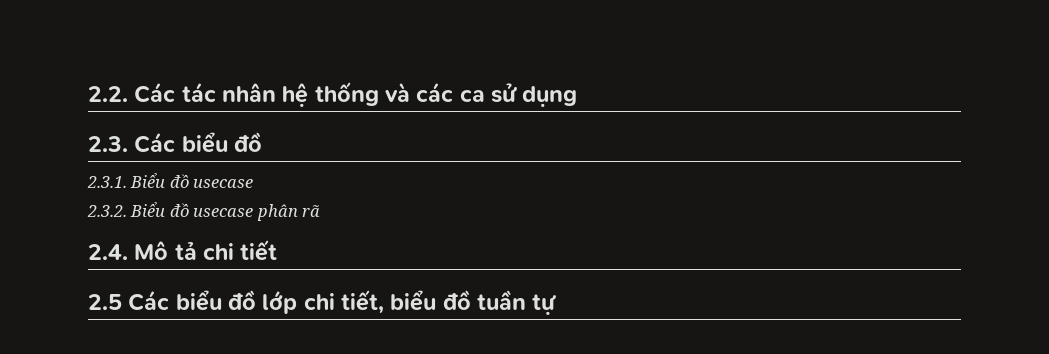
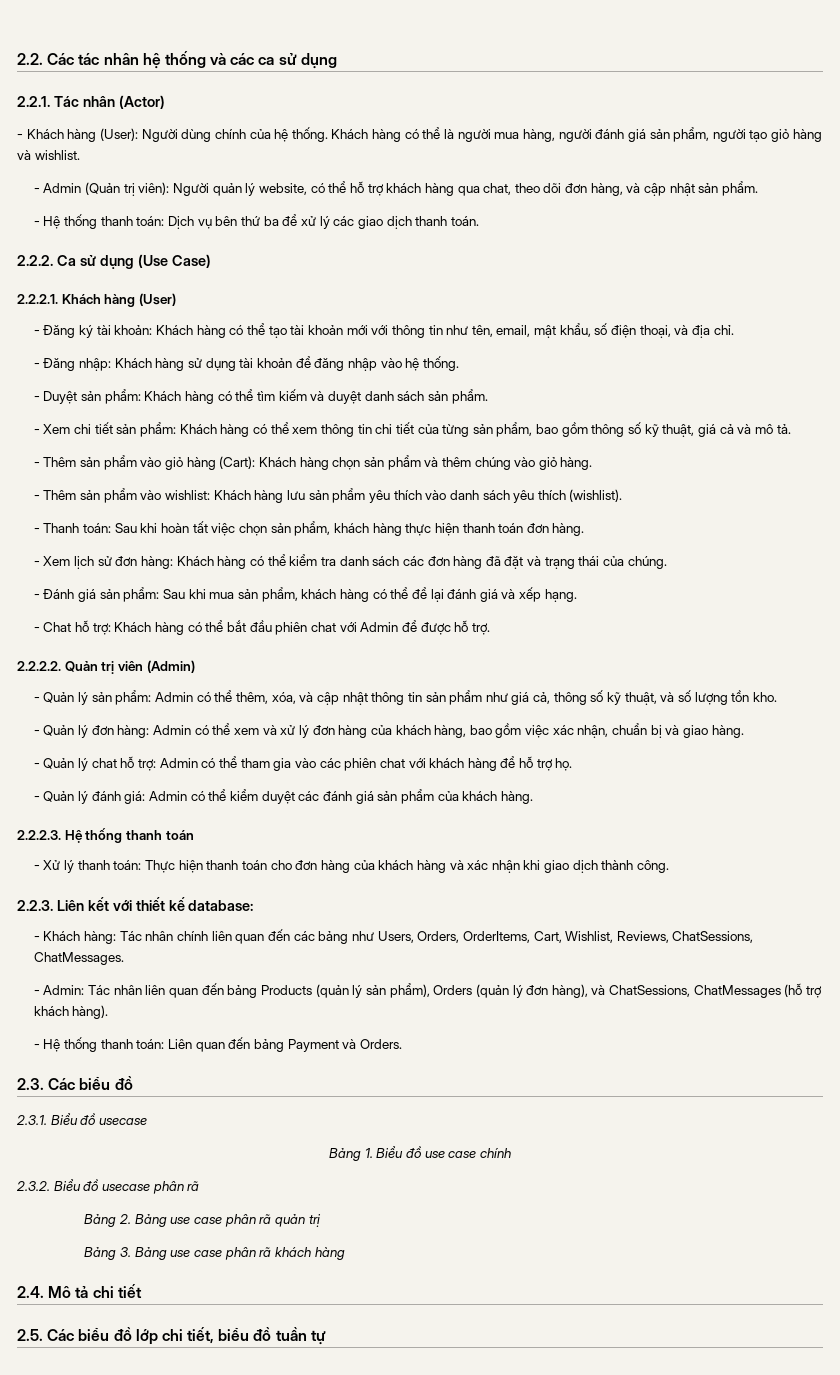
(578, 96) none -> [17,95,165,109] [17,127,822,142] [17,150,80,160] [33,181,758,196] [33,214,479,229] [17,254,211,270] [17,293,176,307] [33,323,734,338] [33,356,459,371] [33,389,488,404] [33,422,791,437] [33,455,593,470] [33,488,623,503] [33,521,585,536] [33,554,667,569] [33,587,577,602] [33,620,490,635] [17,660,195,674] [33,690,777,705] [33,723,744,738] [33,756,573,771] [33,789,533,804] [17,828,194,843] [33,860,670,873] [17,897,254,911] [33,929,754,944] [33,952,124,965] [33,983,823,998] [33,1005,109,1019] [33,1037,402,1052] // 2.2.1. Tác nhân (Actor) // - Khách hàng (User): Người dùng chính của hệ thống. Khách hàng có thể là người mua hàng, người đánh giá sản phẩm, người tạo giỏ hàng và wishlist. // - Admin (Quản trị viên): Người quản lý website, có thể hỗ trợ khách hàng qua chat, theo dõi đơn hàng, và cập nhật sản phẩm. // - Hệ thống thanh toán: Dịch vụ bên thứ ba để xử lý các giao dịch thanh toán. // 2.2.2. Ca sử dụng (Use Case) // 2.2.2.1. Khách hàng (User) // - Đăng ký tài khoản: Khách hàng có thể tạo tài khoản mới với thông tin như tên, email, mật khẩu, số điện thoại, và địa chỉ. // - Đăng nhập: Khách hàng sử dụng tài khoản để đăng nhập vào hệ thống. // - Duyệt sản phẩm: Khách hàng có thể tìm kiếm và duyệt danh sách sản phẩm. // - Xem chi tiết sản phẩm: Khách hàng có thể xem thông tin chi tiết của từng sản phẩm, bao gồm thông số kỹ thuật, giá cả và mô tả. // - Thêm sản phẩm vào giỏ hàng (Cart): Khách hàng chọn sản phẩm và thêm chúng vào giỏ hàng. // - Thêm sản phẩm vào wishlist: Khách hàng lưu sản phẩm yêu thích vào danh sách yêu thích (wishlist). // - Thanh toán: Sau khi hoàn tất việc chọn sản phẩm, khách hàng thực hiện thanh toán đơn hàng. // - Xem lịch sử đơn hàng: Khách hàng có thể kiểm tra danh sách các đơn hàng đã đặt và trạng thái của chúng. // - Đánh giá sản phẩm: Sau khi mua sản phẩm, khách hàng có thể để lại đánh giá và xếp hạng. // - Chat hỗ trợ: Khách hàng có thể bắt đầu phiên chat với Admin để được hỗ trợ. // 2.2.2.2. Quản trị viên (Admin) // - Quản lý sản phẩm: Admin có thể thêm, xóa, và cập nhật thông tin sản phẩm như giá cả, thông số kỹ thuật, và số lượng tồn kho. // - Quản lý đơn hàng: Admin có thể xem và xử lý đơn hàng của khách hàng, bao gồm việc xác nhận, chuẩn bị và giao hàng. // - Quản lý chat hỗ trợ: Admin có thể tham gia vào các phiên chat với khách hàng để hỗ trợ họ. // - Quản lý đánh giá: Admin có thể kiểm duyệt các đánh giá sản phẩm của khách hàng. // 2.2.2.3. Hệ thống thanh toán // - Xử lý thanh toán: Thực hiện thanh toán cho đơn hàng của khách hàng và xác nhận khi giao dịch thành công. // 2.2.3. Liên kết với thiết kế database: // - Khách hàng: Tác nhân chính liên quan đến các bảng như Users, Orders, OrderItems, Cart, Wishlist, Reviews, ChatSessions, ChatMessages. // - Admin: Tác nhân liên quan đến bảng Products (quản lý sản phẩm), Orders (quản lý đơn hàng), và ChatSessions, ChatMessages (hỗ trợ khách hàng). // - Hệ thống thanh toán: Liên quan đến bảng Payment và Orders.
(254, 183) none -> [329,1146,511,1161] // Bảng 1. Biểu đồ use case chính
(321, 211) none -> [84,1214,321,1227] [84,1247,345,1260] // Bảng 2. Bảng use case phân rã quản trị // Bảng 3. Bảng use case phân rã khách hàng
[88,294,122,310] 2.5 -> [17,1329,43,1341] 2.5.

